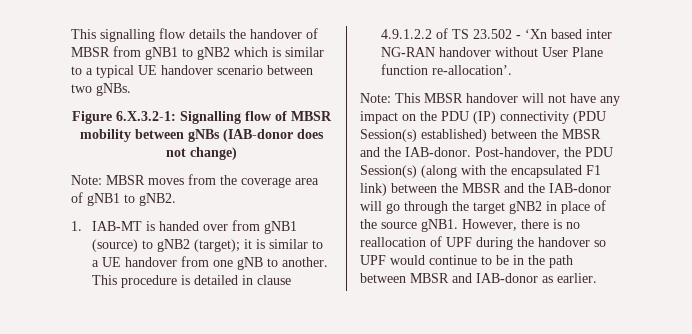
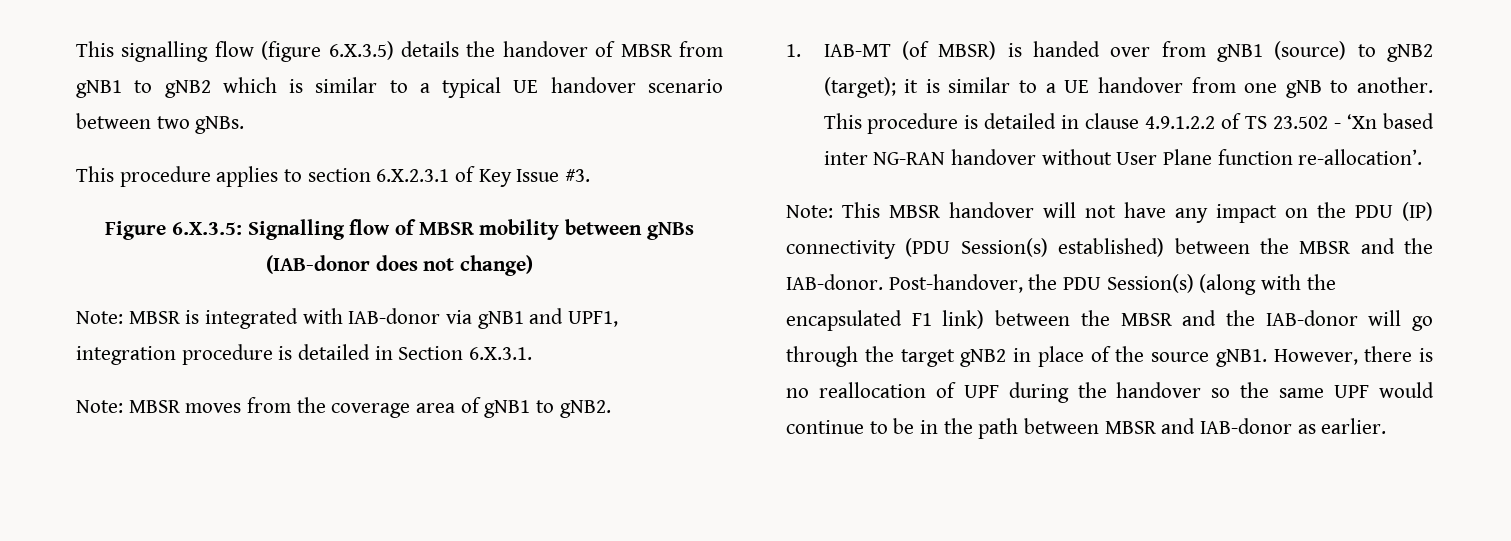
(186, 33) none -> [261,41,394,62] (figure 6.X.3.5)
(131, 89) none -> [76,166,591,187] // This procedure applies to section 6.X.2.3.1 of Key Issue #3.
[116,111,176,121] 6.X.3.2-1: -> [171,222,242,235] 6.X.3.5:
(237, 153) none -> [76,308,619,329] [76,344,533,365] // Note: MBSR is integrated with IAB-donor via gNB1 and UPF1, integration procedure is detailed in Section 6.X.3.1.
(143, 226) none -> [901,41,997,60] (of MBSR)
(606, 243) none -> [1240,382,1325,398] the same

